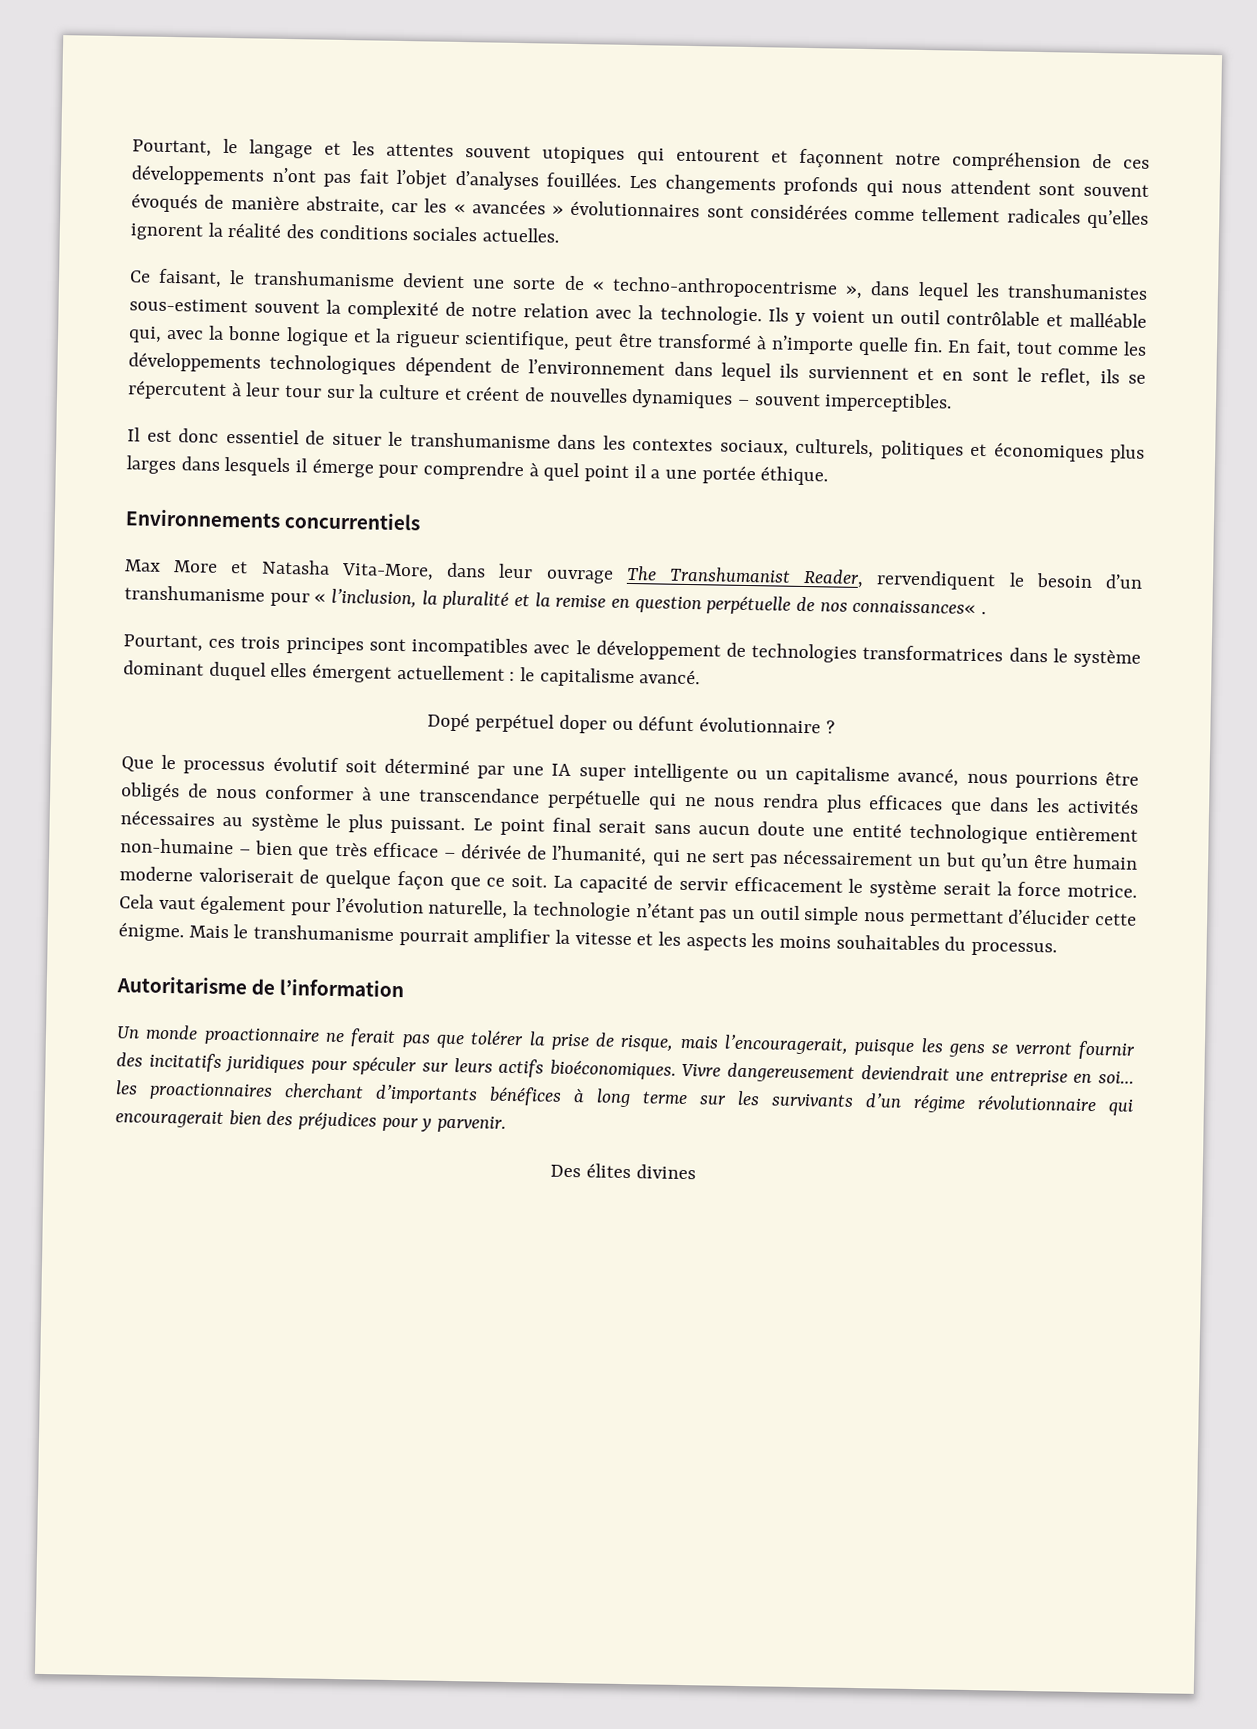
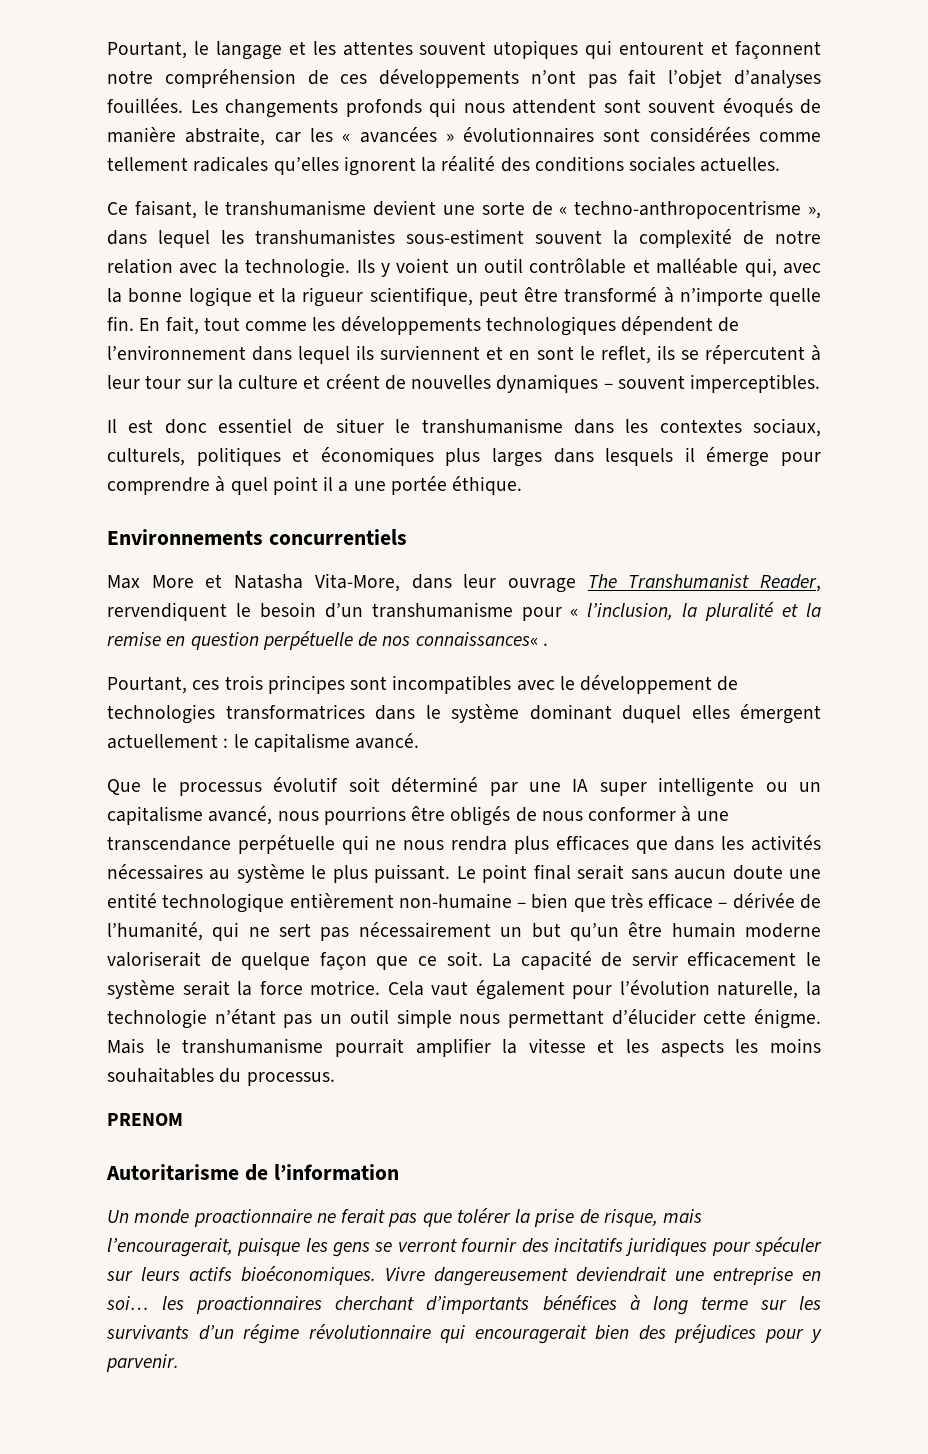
[427,712,835,734] // Dopé perpétuel doper ou défunt évolutionnaire ? -> (420, 741) none
(1058, 949) none -> [107,1113,183,1126] // PRENOM
[550,1163,696,1180] // Des élites divines -> (179, 1363) none

